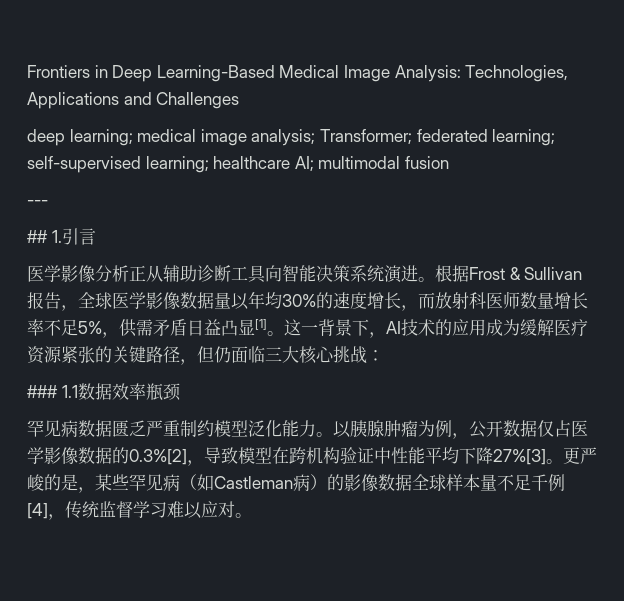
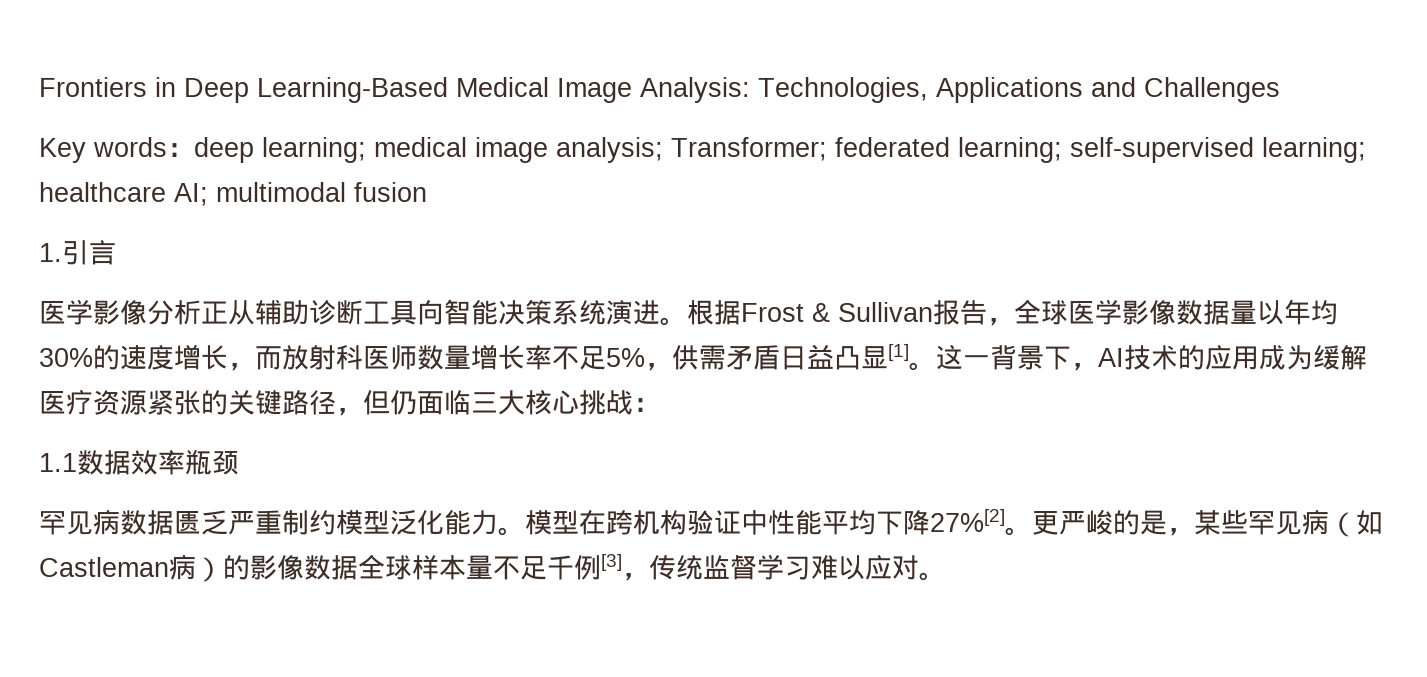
(240, 100) none -> [39,137,194,163] Key words：
[27,200,48,206] [27,230,48,243] --- // ## -> (427, 192) none
[27,385,58,398] ### -> (660, 405) none
[333,420,588,439] [27,447,238,466] 以胰腺肿瘤为例，公开数据仅占医学影像数据的0.3%[2]，导致 -> (525, 531) none
[493,449,546,465] 27%[3] -> [930,509,1005,532] 27%[2]
[27,503,48,519] [4] -> [601,554,622,571] [3]

